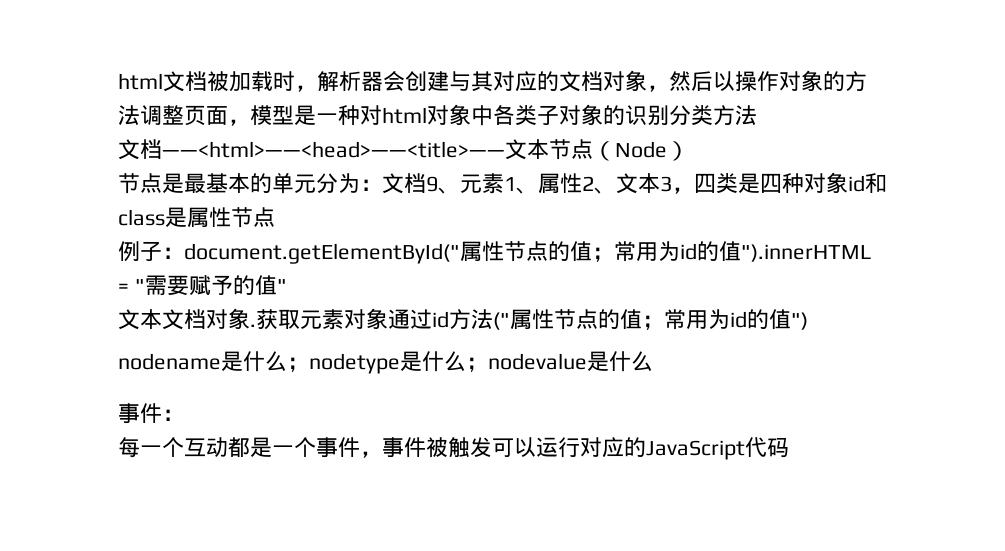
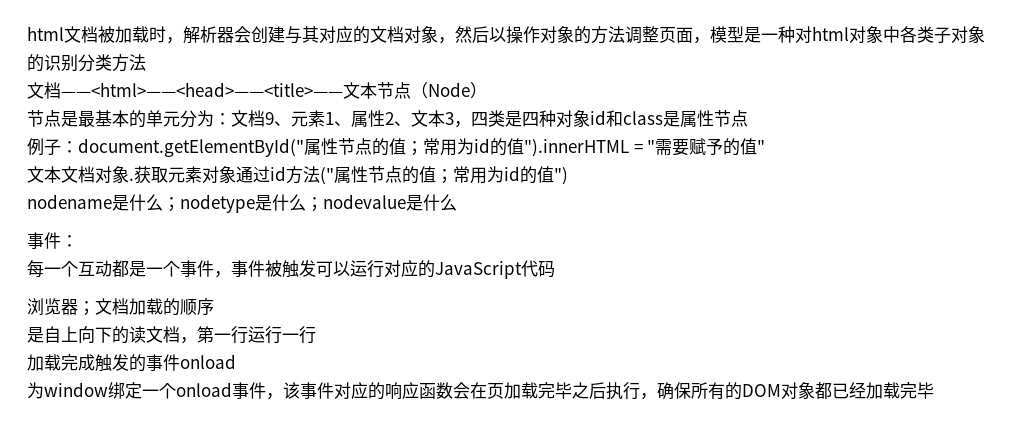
(789, 447) none -> [27,298,214,316] [27,326,316,344] [27,354,236,372] [27,382,934,400] // 浏览器；文档加载的顺序 // 是自上向下的读文档，第一行运行一行 // 加载完成触发的事件onload // 为window绑定一个onload事件，该事件对应的响应函数会在页加载完毕之后执行，确保所有的DOM对象都已经加载完毕

